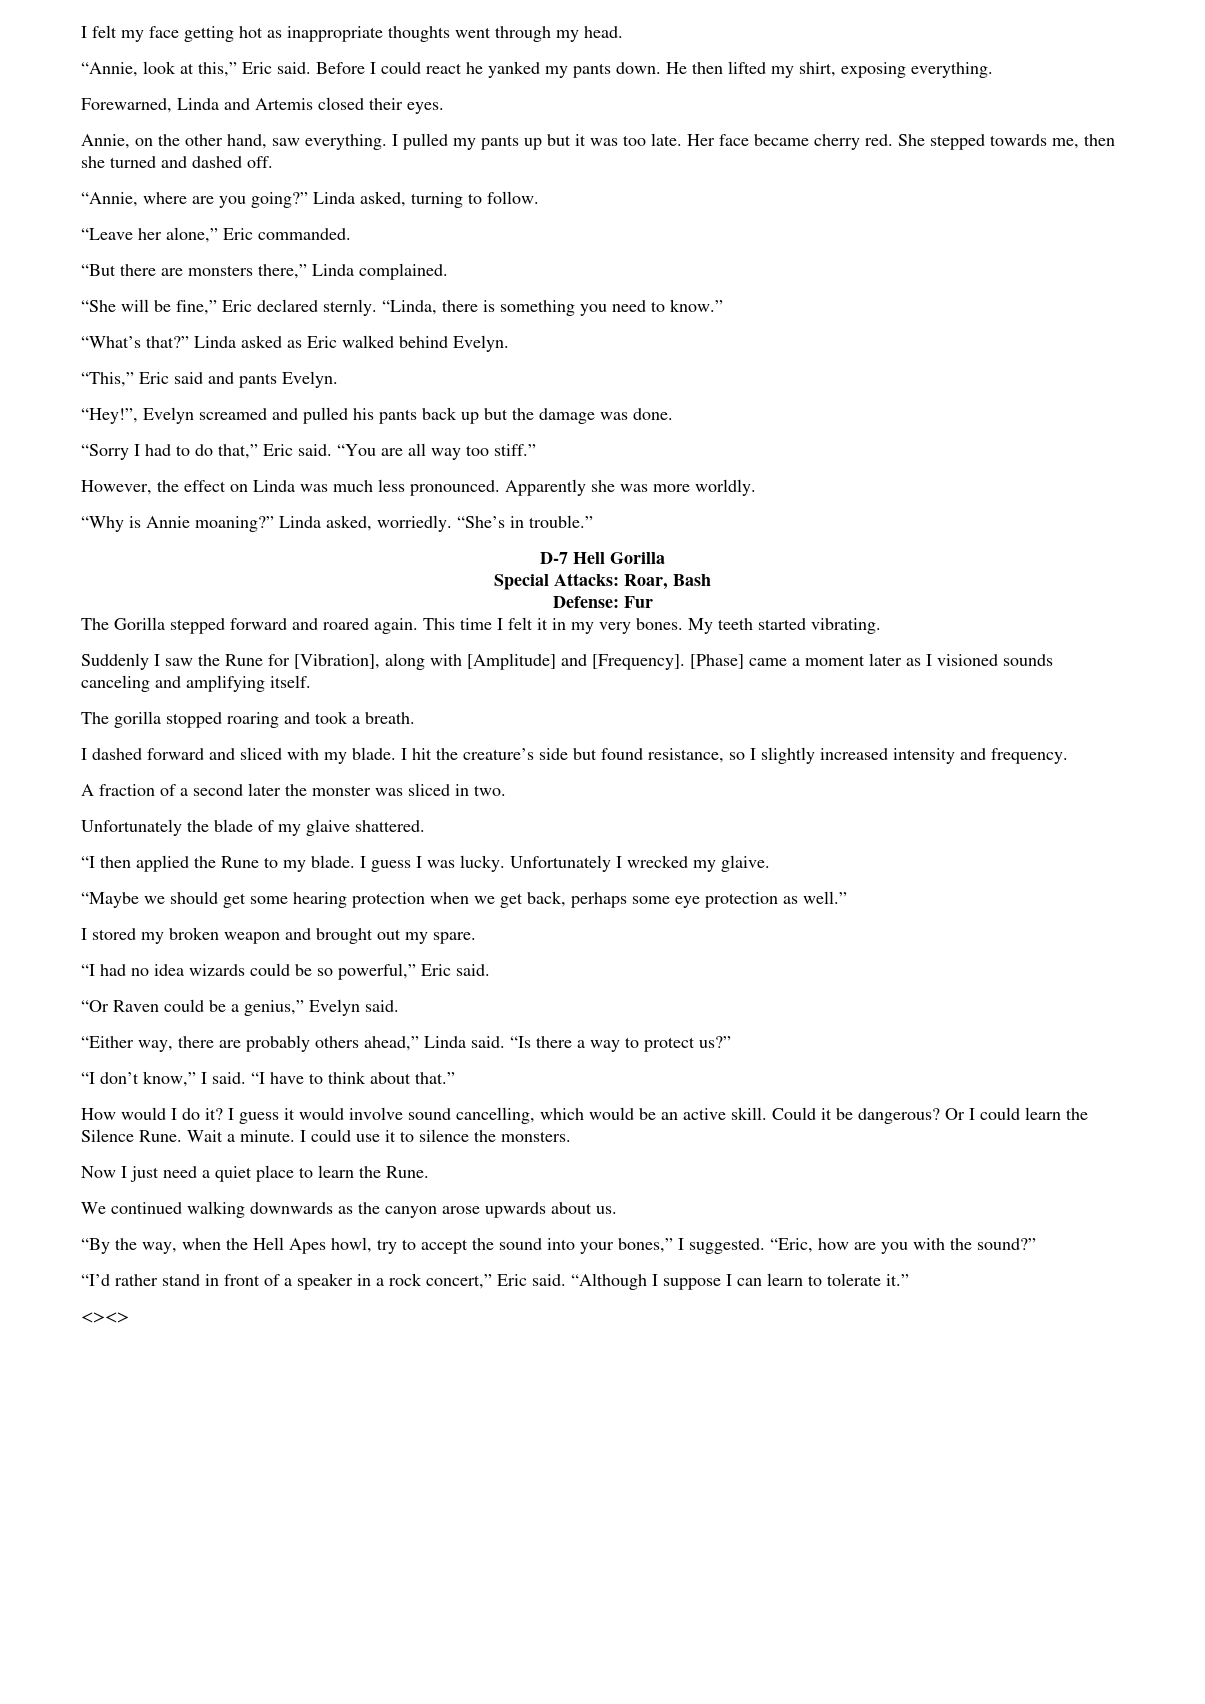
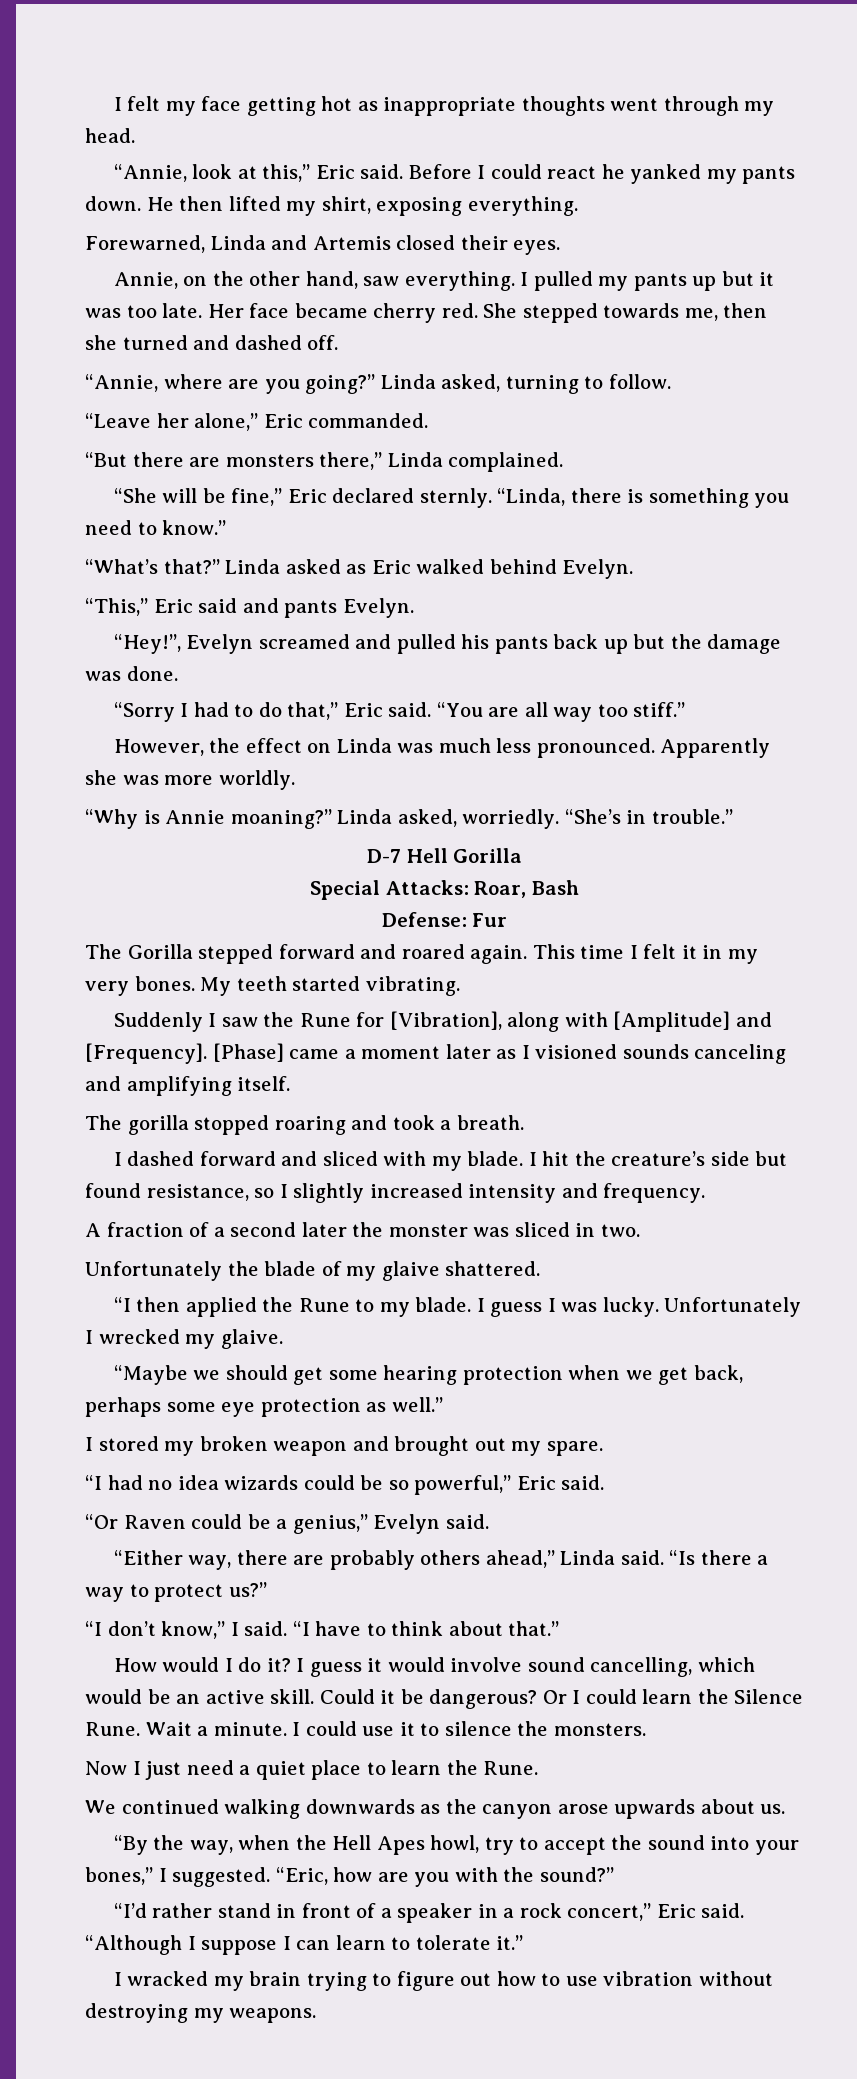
[81,1312,129,1323] <><> -> [113,1971,773,1991] [85,2003,317,2023] I wracked my brain trying to figure out how to use vibration without destroying my weapons.

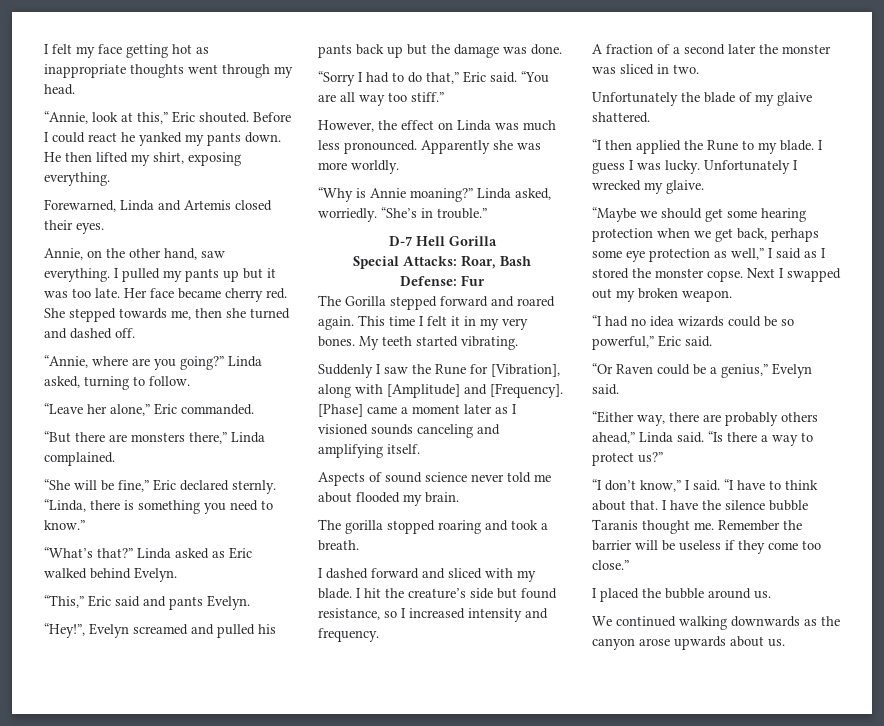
[360,164,404,179] said. -> [199,112,249,123] shouted.
(291, 1083) none -> [318,472,551,486] [318,492,459,506] // Aspects of sound science never told me about flooded my brain.
[293,1183,365,1203] slightly -> (406, 613) none
[391,1397,443,1412] [85,1436,603,1456] well.” // I stored my broken weapon and brought out my spare. -> [731,248,826,260] [592,268,841,282] [592,288,732,302] well,” I said as I stored the monster copse. Next I swapped out my broken weapon.
[508,1621,560,1636] [113,1657,755,1677] [85,1689,804,1709] [85,1721,646,1736] [85,1760,539,1780] that.” // How would I do it? I guess it would involve sound cancelling, which would be an active skill. Could it be dangerous? Or I could learn the Silence Rune. Wait a minute. I could use it to silence the monsters. // Now I just need a quiet place to learn the Rune. -> [630,500,808,511] [592,519,802,534] [592,540,821,554] [592,560,629,570] [592,588,771,602] that. I have the silence bubble Taranis thought me. Remember the barrier will be useless if they come too close.” // I placed the bubble around us.
[113,1835,800,1855] [85,1867,614,1887] [113,1903,745,1923] [85,1935,524,1955] [113,1971,773,1991] [85,2003,317,2023] // “By the way, when the Hell Apes howl, try to accept the sound into your bones,” I suggested. “Eric, how are you with the sound?” // “I’d rather stand in front of a speaker in a rock concert,” Eric said. “Although I suppose I can learn to tolerate it.” // I wracked my brain trying to figure out how to use vibration without destroying my weapons. -> (785, 643) none

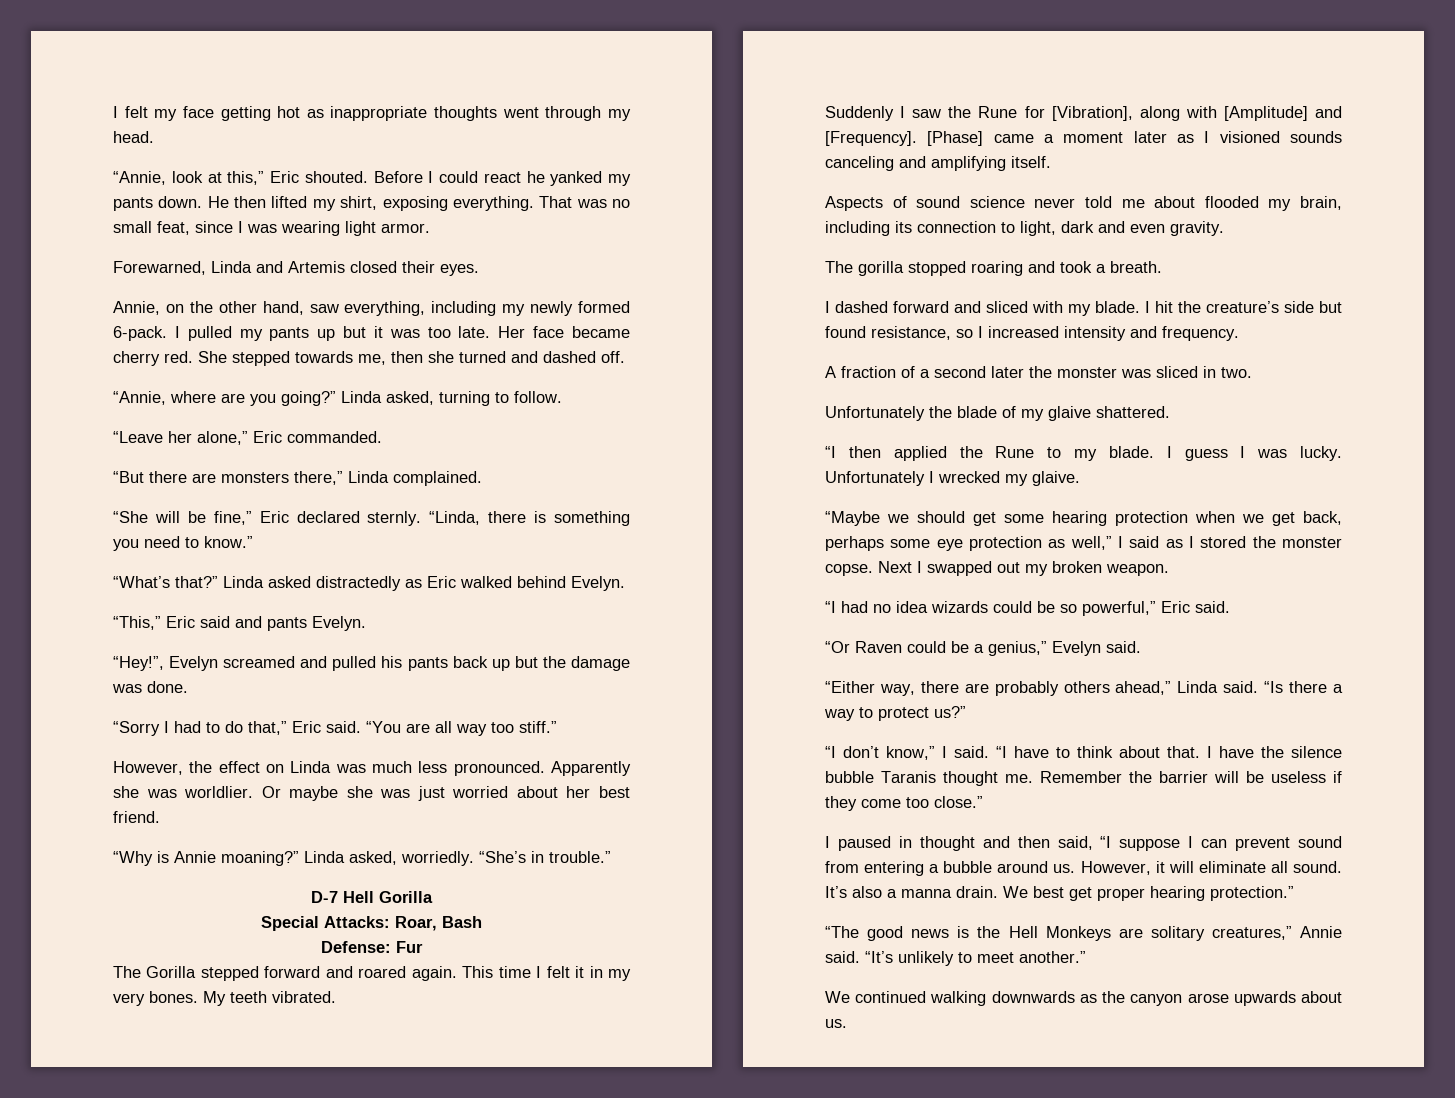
(110, 179) none -> [539,196,630,208] [113,221,430,236] That was no small feat, since I was wearing light armor.
[44,268,110,282] everything. -> [344,301,630,316] [113,326,167,341] everything, including my newly formed 6-pack.
(209, 553) none -> [316,576,401,591] distractedly
[318,160,399,174] more worldly. -> [184,786,630,801] [113,811,160,823] worldlier. Or maybe she was just worried about her best friend.
[416,336,518,350] started vibrating. -> [272,991,336,1003] vibrated.
[425,492,459,503] brain. -> [1300,196,1342,210] [825,221,1224,236] brain, including its connection to light, dark and even gravity.
[600,588,771,602] placed the bubble around us. -> [837,836,1342,851] [825,861,1342,876] [825,886,1294,901] [825,926,1342,941] [825,951,1086,966] paused in thought and then said, “I suppose I can prevent sound from entering a bubble around us. However, it will eliminate all sound. It’s also a manna drain. We best get proper hearing protection.” // “The good news is the Hell Monkeys are solitary creatures,” Annie said. “It’s unlikely to meet another.”

